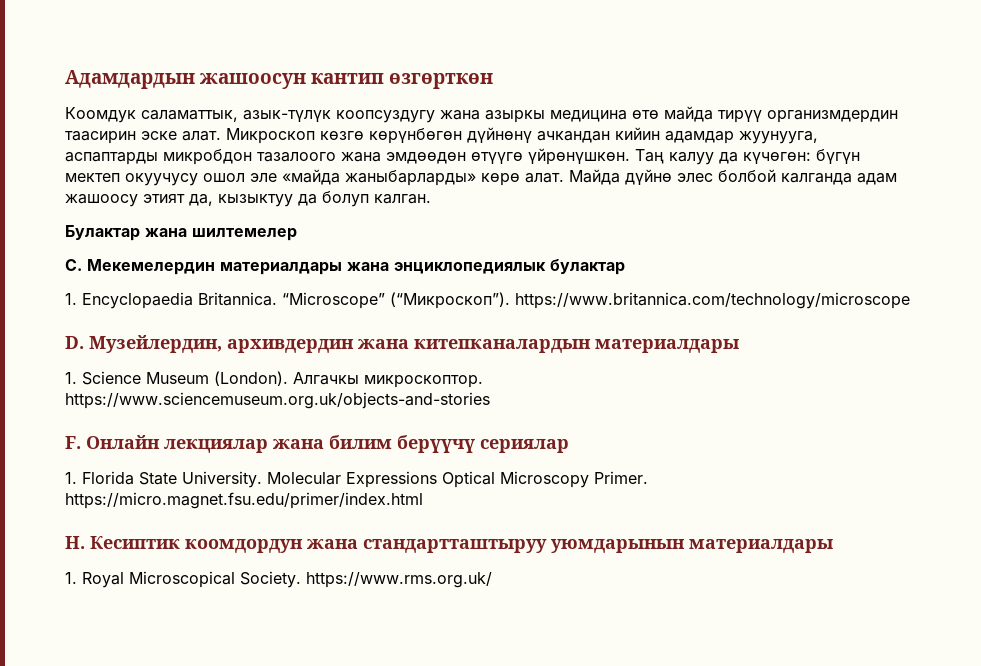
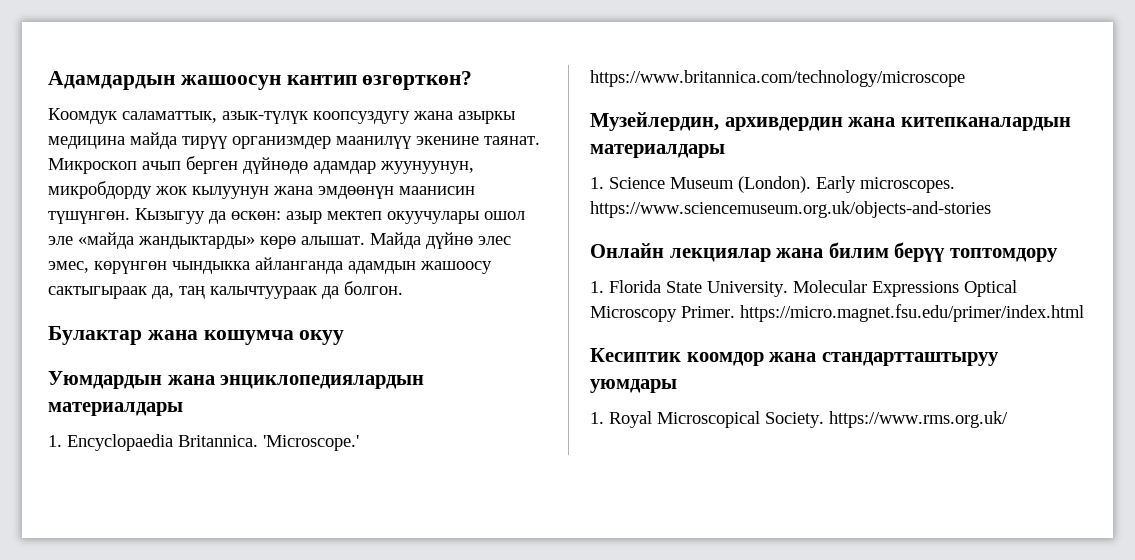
[389,73,494,89] өзгөрткөн -> [362,71,473,90] өзгөрткөн?
[632,110,659,119] өтө -> (125, 142) none
[767,110,898,123] [65,127,818,144] [65,148,860,165] [65,169,897,186] [65,191,431,207] [65,225,297,241] [65,259,625,275] организмдердин таасирин эске алат. Микроскоп көзгө көрүнбөгөн дүйнөнү ачкандан кийин адамдар жуунууга, аспаптарды микробдон тазалоого жана эмдөөдөн өтүүгө үйрөнүшкөн. Таң калуу да күчөгөн: бүгүн мектеп окуучусу ошол эле «майда жаныбарларды» көрө алат. Майда дүйнө элес болбой калганда адам жашоосу этият да, кызыктуу да болуп калган. // Булактар жана шилтемелер // C. Мекемелердин материалдары жана энциклопедиялык булактар -> [232,136,540,149] [48,156,474,174] [48,181,475,199] [48,208,525,224] [48,232,511,249] [48,257,492,274] [48,281,403,299] [48,326,345,345] [48,371,425,389] [48,402,183,416] организмдер маанилүү экенине таянат. Микроскоп ачып берген дүйнөдө адамдар жуунуунун, микробдорду жок кылуунун жана эмдөөнүн маанисин түшүнгөн. Кызыгуу да өскөн: азыр мектеп окуучулары ошол эле «майда жандыктарды» көрө алышат. Майда дүйнө элес эмес, көрүнгөн чындыкка айланганда адамдын жашоосу сактыгыраак да, таң калычтуураак да болгон. // Булактар жана кошумча окуу // Уюмдардын жана энциклопедиялардын материалдары
[282,292,510,309] “Microscope” (“Микроскоп”). -> [263,435,359,451] 'Microscope.'
[65,336,84,349] D. -> (965, 78) none
[293,372,483,388] Алгачкы микроскоптор. -> [816,176,955,193] Early microscopes.
[65,436,81,449] F. -> (991, 209) none
[397,435,569,453] берүүчү сериялар -> [894,242,1058,262] берүү топтомдору
[65,536,833,553] H. Кесиптик коомдордун жана стандартташтыруу уюмдарынын материалдары -> [590,348,999,366] [590,379,677,393] Кесиптик коомдор жана стандартташтыруу уюмдары

